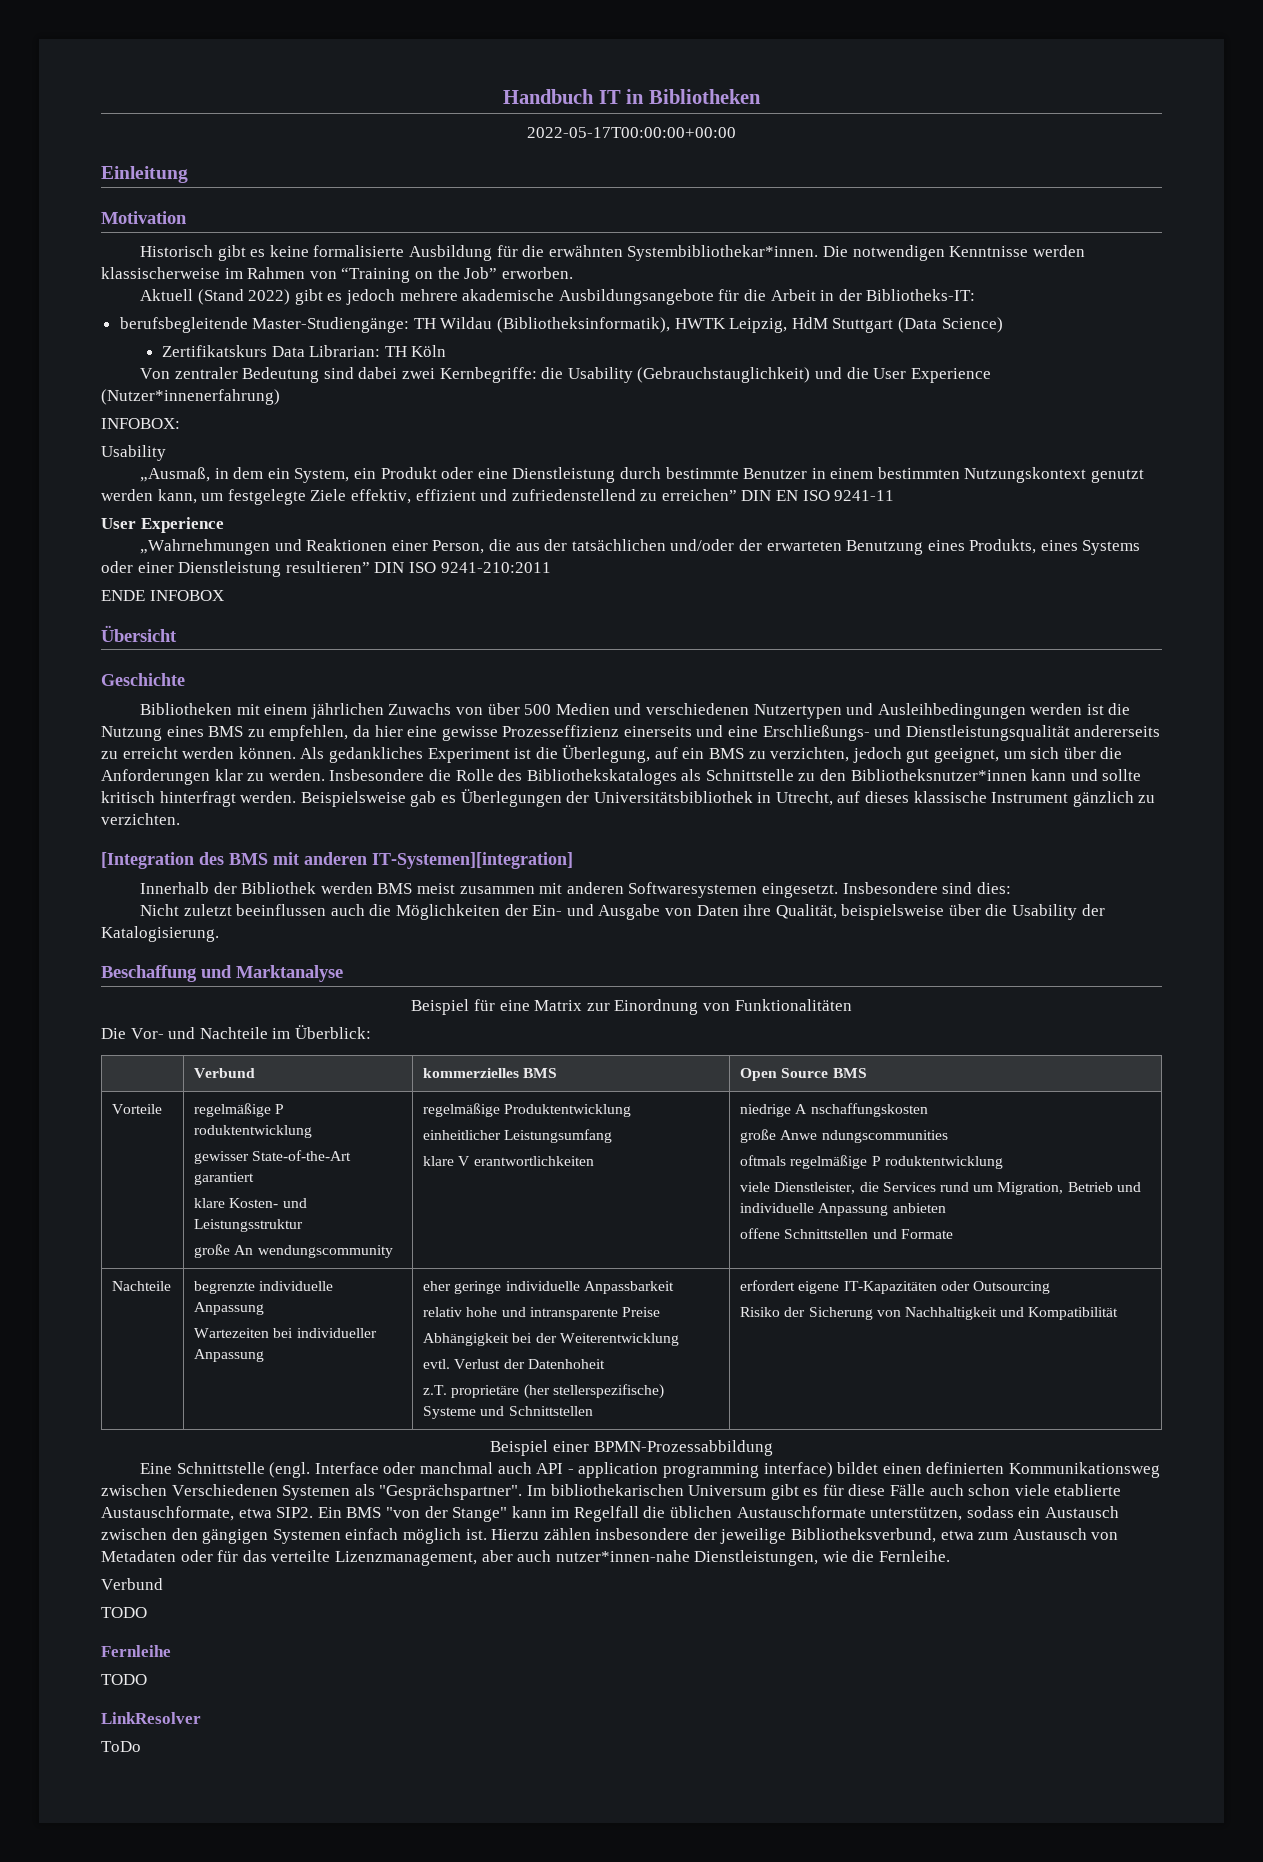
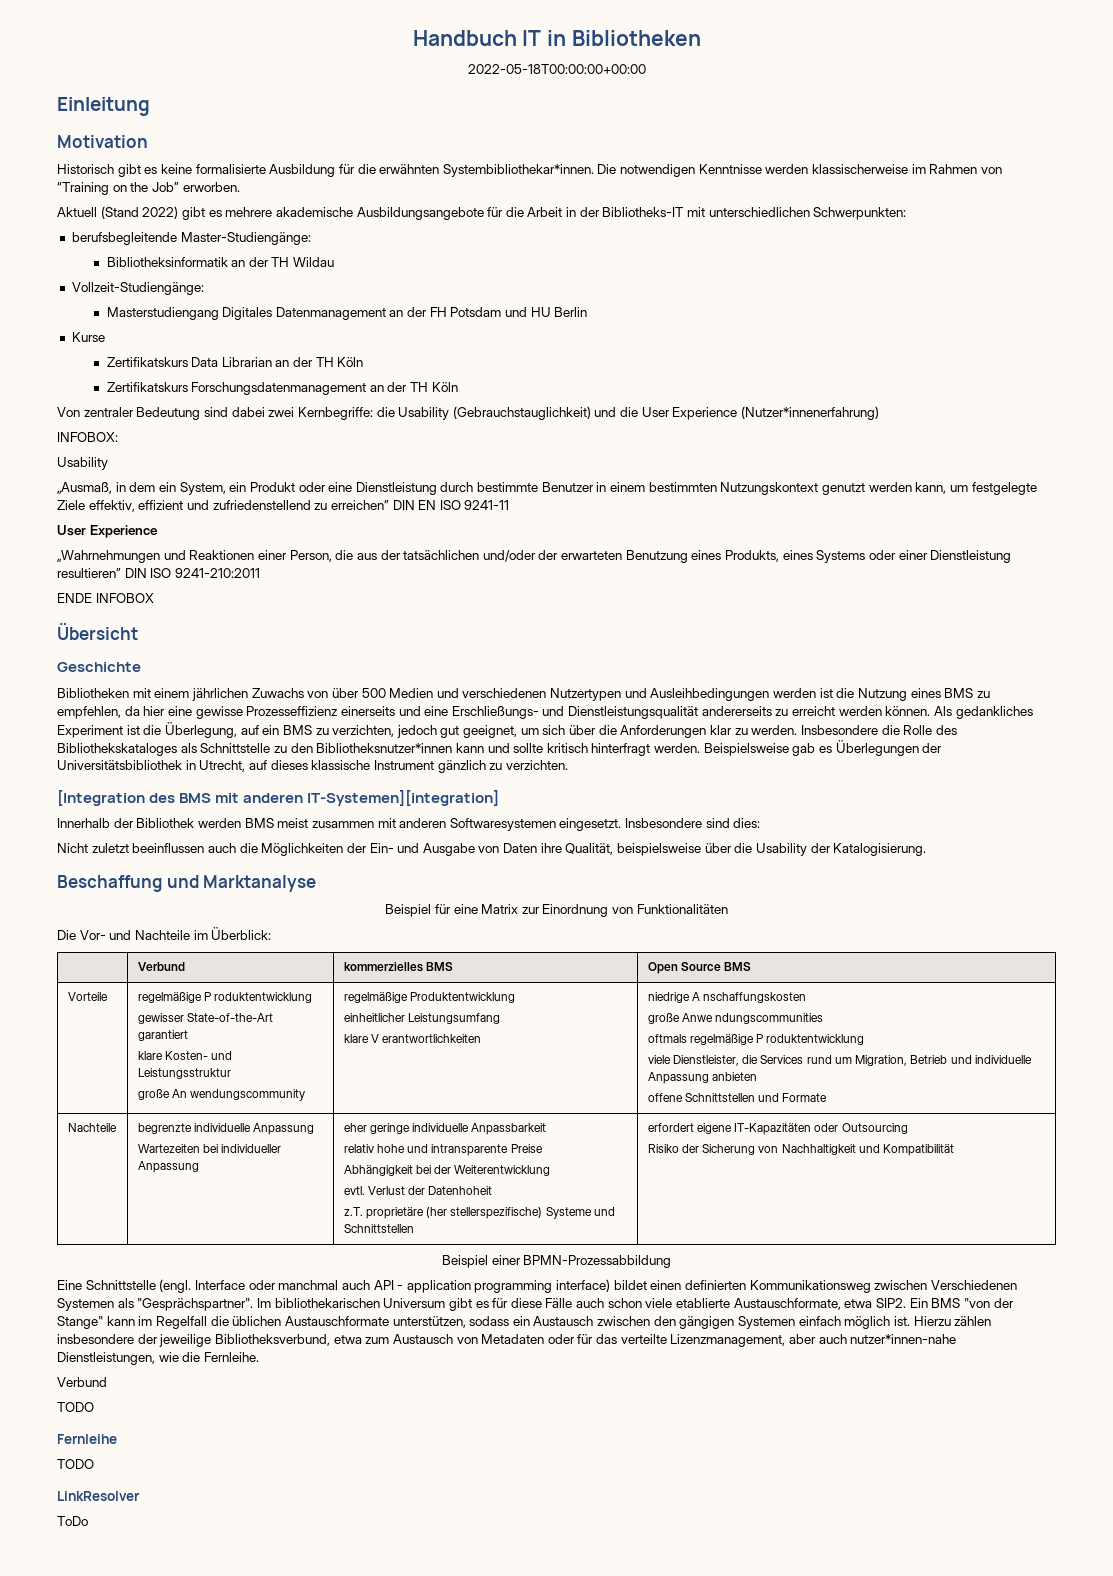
[527,127,736,138] 2022-05-17T00:00:00+00:00 -> [467,64,646,74] 2022-05-18T00:00:00+00:00
[345,289,395,305] jedoch -> (222, 213) none
[866,289,976,301] Bibliotheks-IT: -> [602,207,907,220] Bibliotheks-IT mit unterschiedlichen Schwerpunkten:
(410, 325) none -> [106,257,269,267] // Bibliotheksinformatik an der
[497,317,1003,333] [161,345,381,357] (Bibliotheksinformatik), HWTK Leipzig, HdM Stuttgart (Data Science) // Zertifikatskurs Data Librarian: -> [71,282,204,295] [106,307,588,320] [71,332,105,342] [106,357,364,367] [106,382,408,395] // Vollzeit-Studiengänge: // Masterstudiengang Digitales Datenmanagement an der FH Potsdam und HU Berlin // Kurse // Zertifikatskurs Data Librarian an der TH Köln // Zertifikatskurs Forschungsdatenmanagement an der

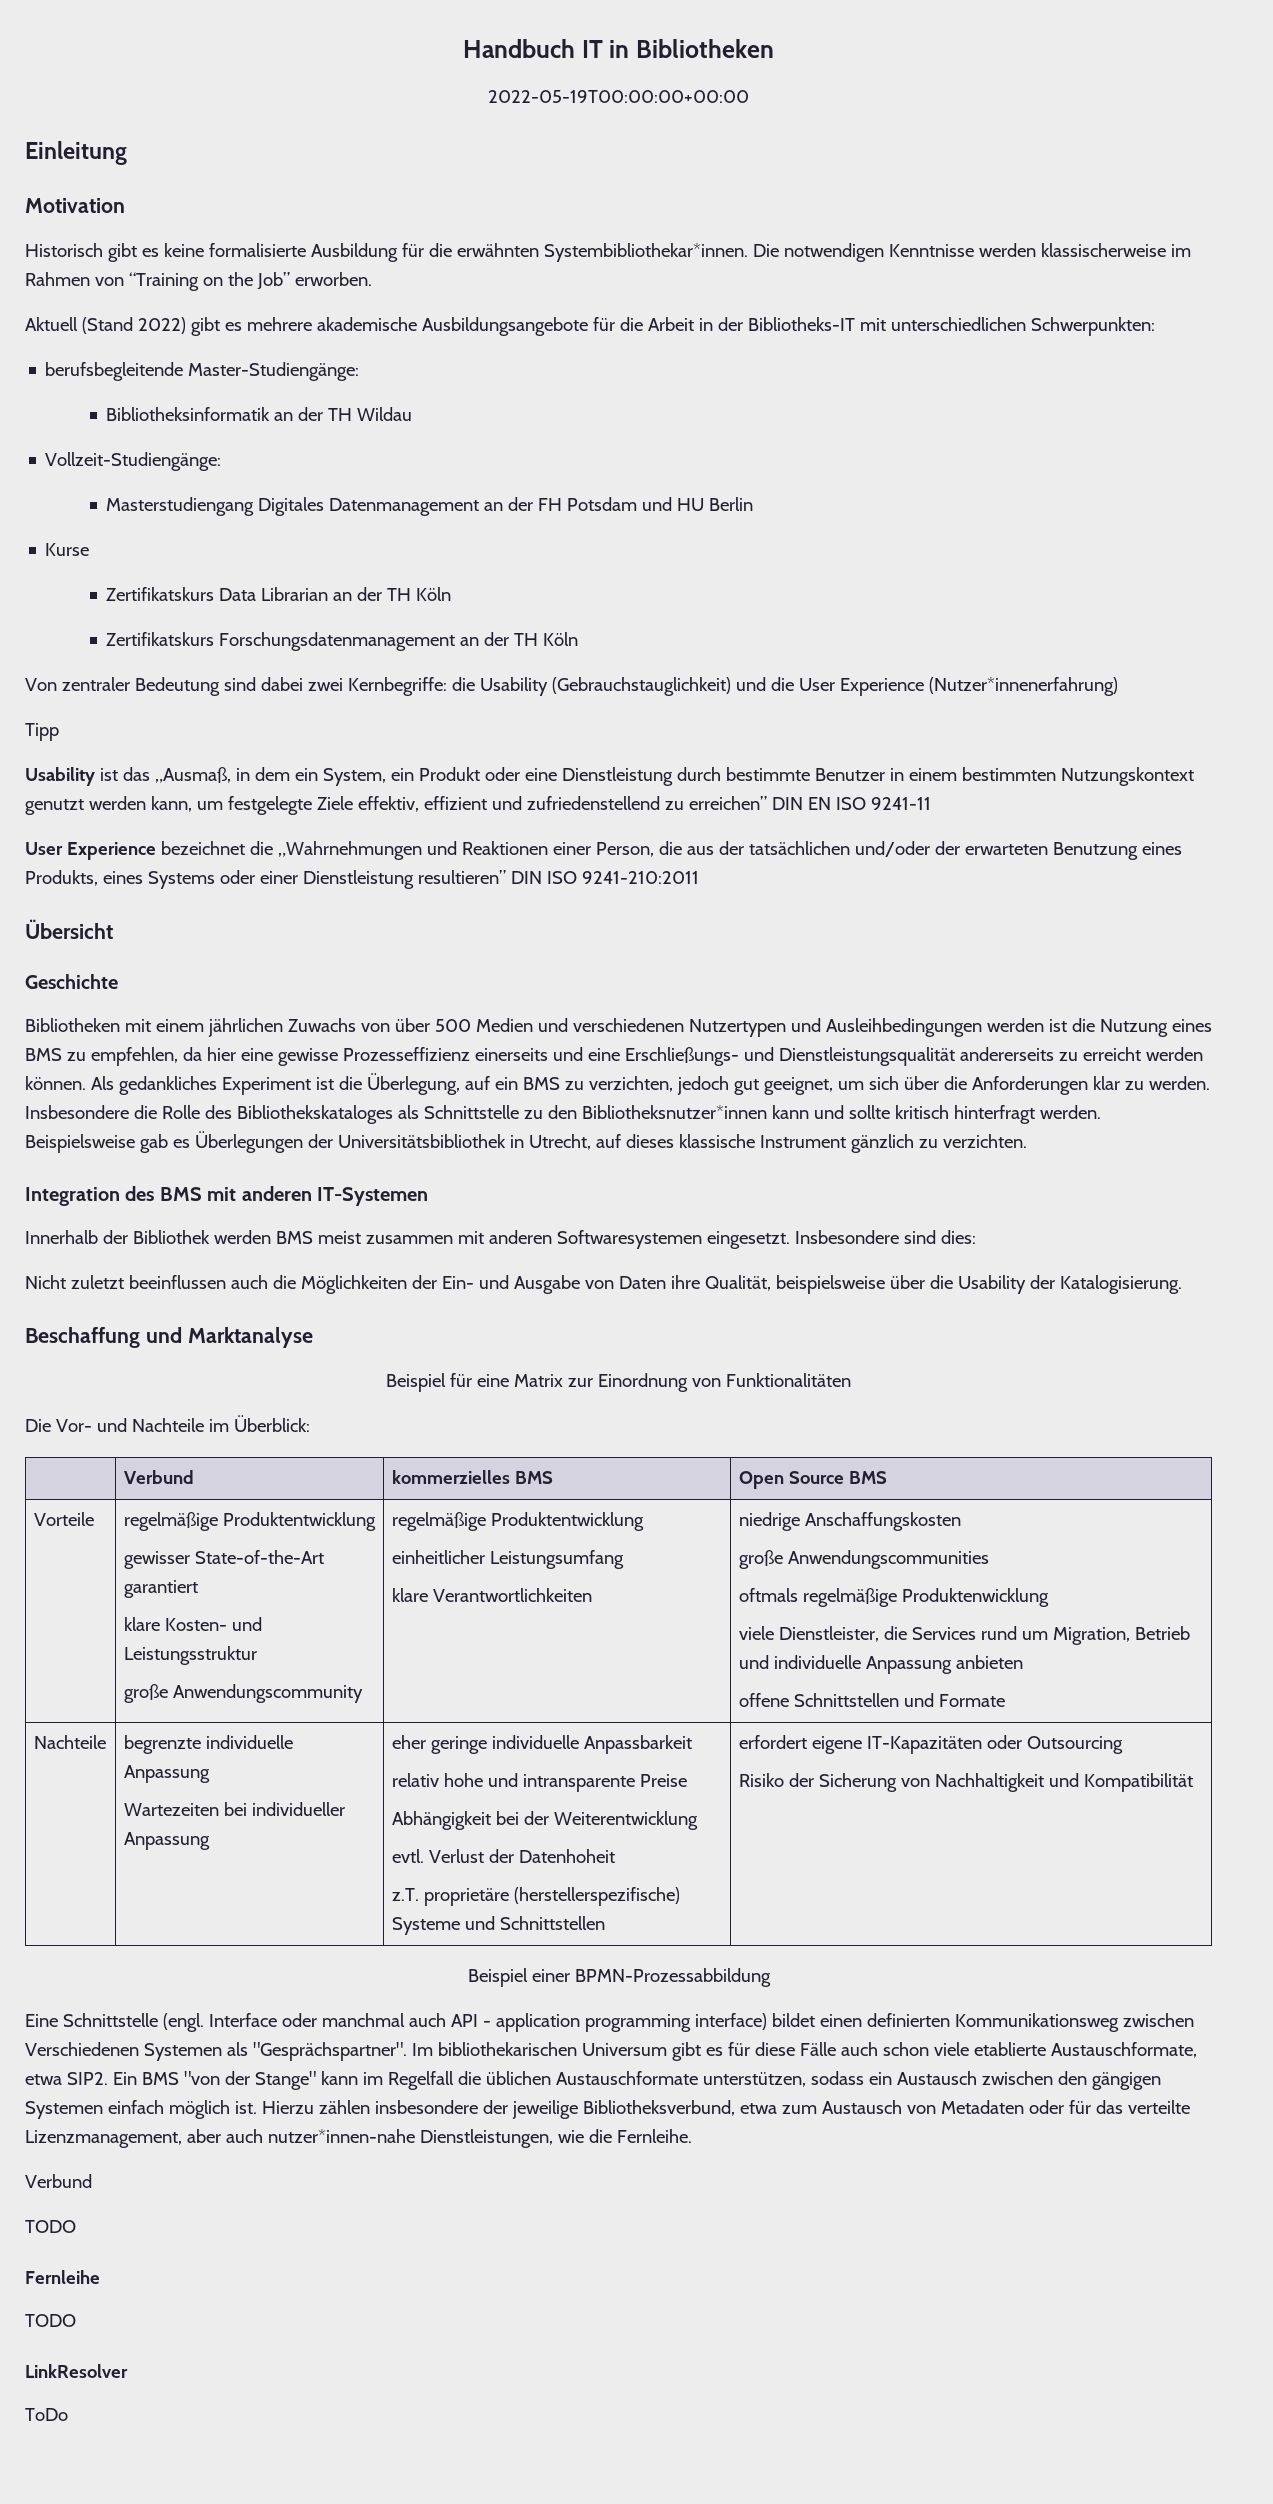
[467,64,646,74] 2022-05-18T00:00:00+00:00 -> [488,90,749,103] 2022-05-19T00:00:00+00:00
[57,432,118,442] [57,457,108,470] INFOBOX: // Usability // -> [25,723,59,741] [25,767,150,786] Tipp // Usability ist das
(158, 531) // -> [160,841,273,855] bezeichnet die
[57,593,154,603] // ENDE INFOBOX -> (699, 877) none
[57,790,145,806] [Integration -> [25,1187,120,1206] Integration
[307,790,500,806] IT-Systemen][integration] -> [317,1187,428,1206] IT-Systemen
[203,992,313,1003] P roduktentwicklung -> [222,1512,376,1531] Produktentwicklung
[171,1089,306,1101] An wendungscommunity -> [172,1684,363,1703] Anwendungscommunity
[370,1034,482,1043] V erantwortlichkeiten -> [432,1588,592,1602] Verantwortlichkeiten
[691,992,807,1003] [647,1013,824,1024] A nschaffungskosten // große Anwe ndungscommunities -> [804,1512,961,1531] [738,1550,989,1569] Anschaffungskosten // große Anwendungscommunities
[756,1034,865,1045] P roduktentwicklung -> [901,1588,1049,1607] Produktenwicklung
[426,1207,543,1219] (her stellerspezifische) -> [513,1887,680,1906] (herstellerspezifische)

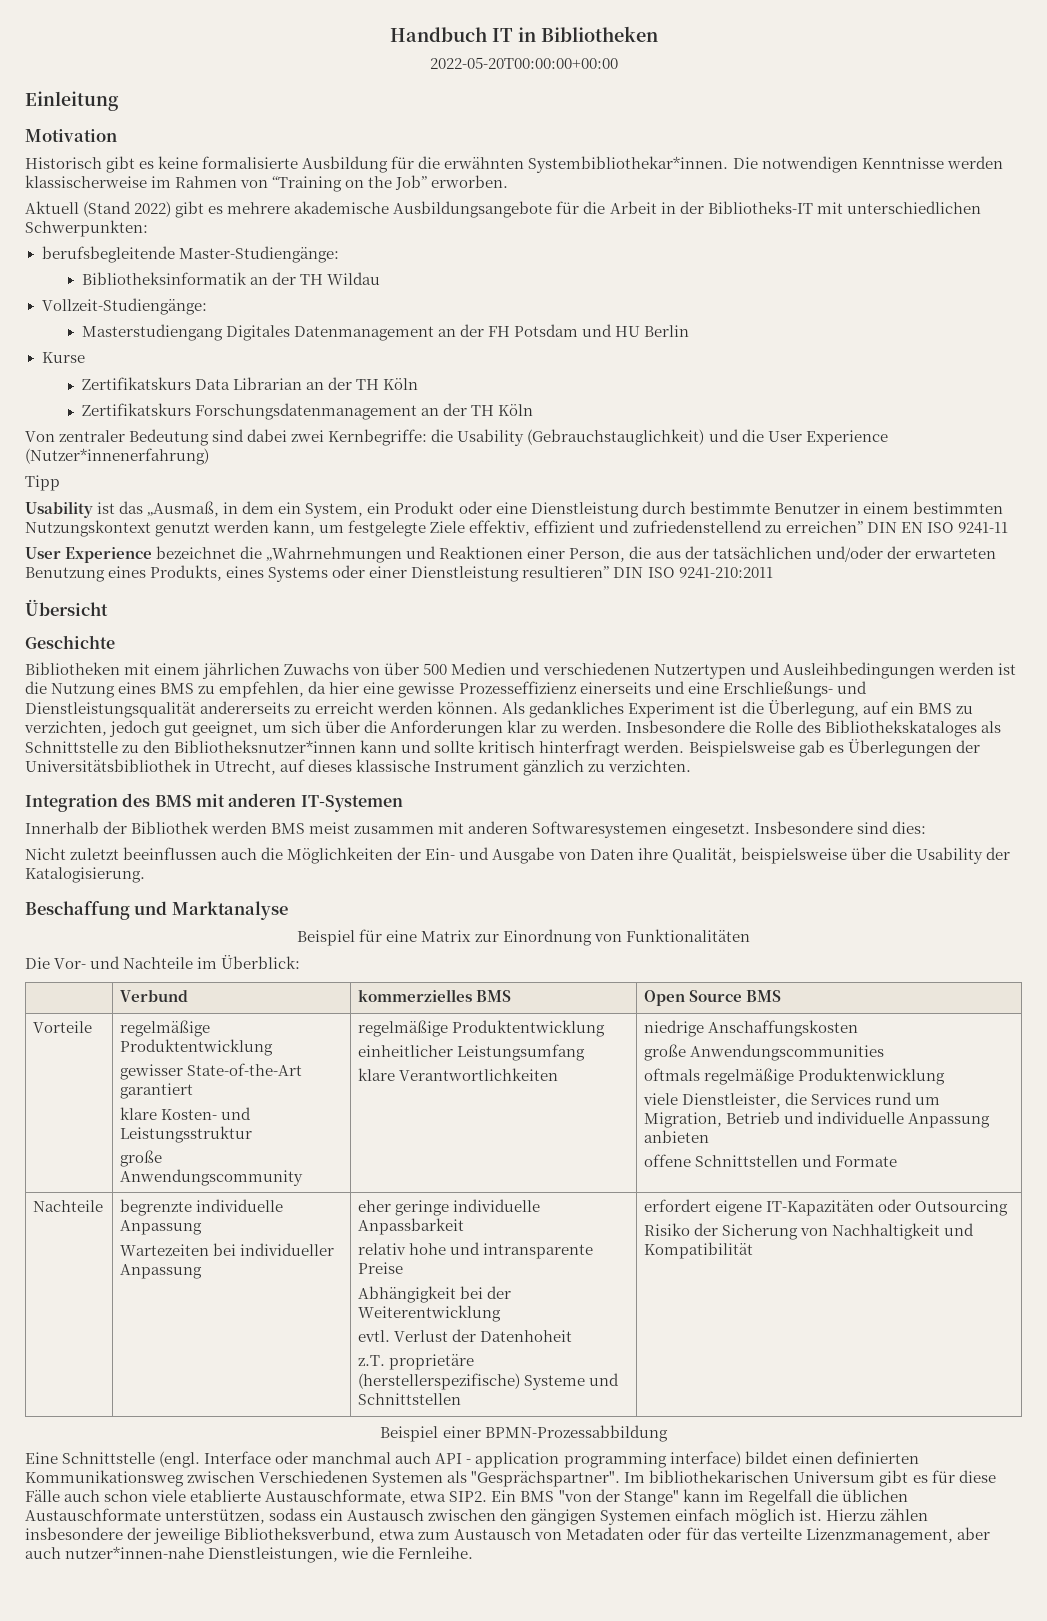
[488,90,749,103] 2022-05-19T00:00:00+00:00 -> [429,57,618,69] 2022-05-20T00:00:00+00:00
[25,2174,92,2188] [25,2220,76,2233] [25,2270,100,2284] [25,2314,76,2327] [25,2364,128,2378] [25,2408,68,2421] // Verbund // TODO // Fernleihe // TODO // LinkResolver // ToDo -> (474, 1553) none

